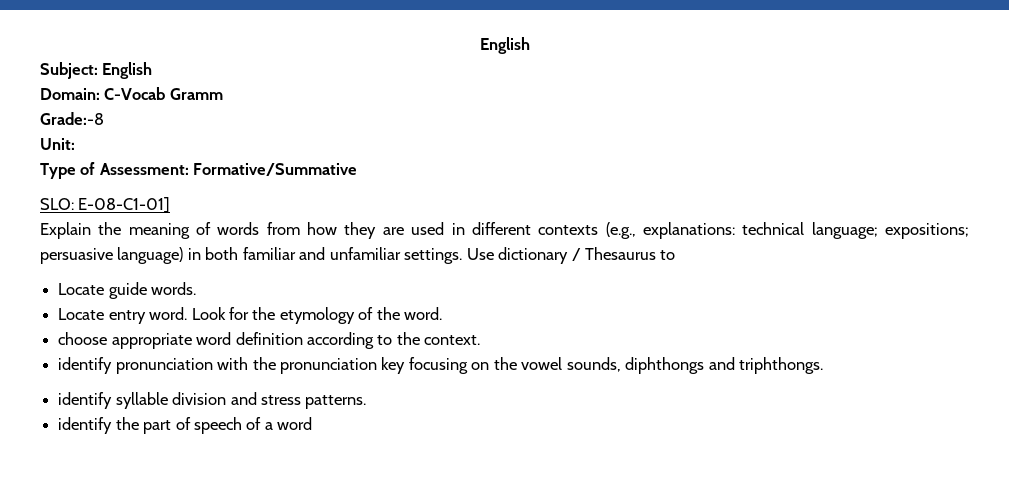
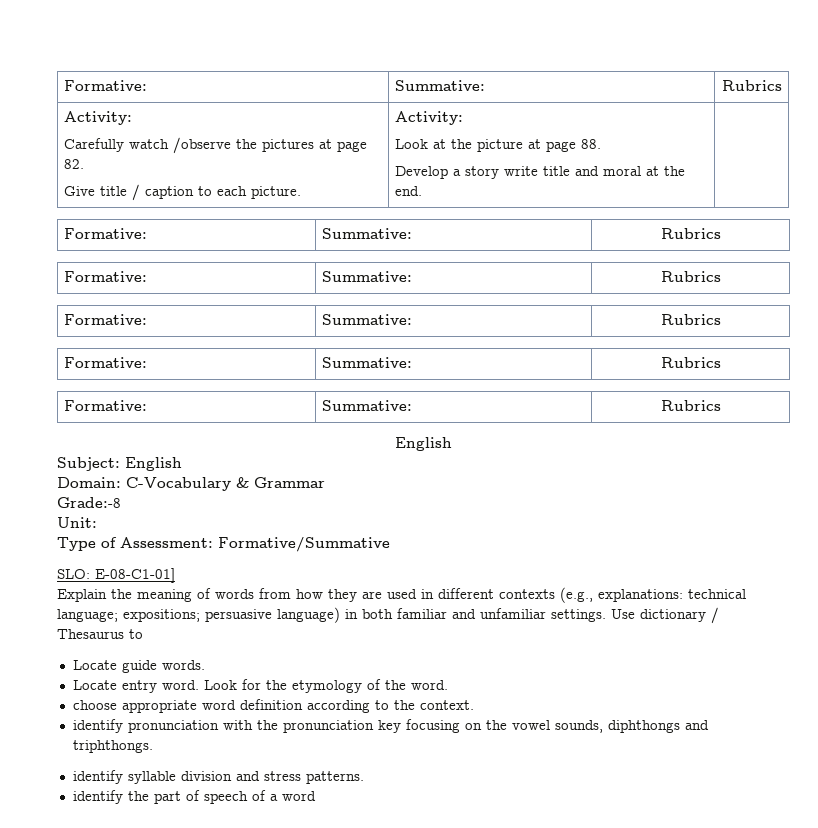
(479, 45) none -> [63,80,147,91] [394,80,485,91] [721,80,782,91] [63,111,132,125] [63,137,367,154] [63,159,84,169] [63,184,301,201] [394,111,463,125] [394,139,601,152] [394,166,685,179] [394,186,422,196] [63,228,147,239] [321,228,412,239] [660,228,721,239] [63,271,147,282] [321,271,412,282] [660,271,721,282] [63,314,147,325] [321,314,412,325] [660,314,721,325] [63,357,147,368] [321,357,412,368] [660,357,721,368] [63,400,147,411] [321,400,412,411] [660,400,721,411] Formative: | Summative: | Rubrics // Activity: // Carefully watch /observe the pictures at page 82. // Give title / caption to each picture. | Activity: // Look at the picture at page 88. // Develop a story write title and moral at the end. | // Formative: | Summative: | Rubrics // Formative: | Summative: | Rubrics // Formative: | Summative: | Rubrics // Formative: | Summative: | Rubrics // Formative: | Summative: | Rubrics //
[104,87,223,100] C-Vocab Gramm -> [126,477,325,491] C-Vocabulary & Grammar

